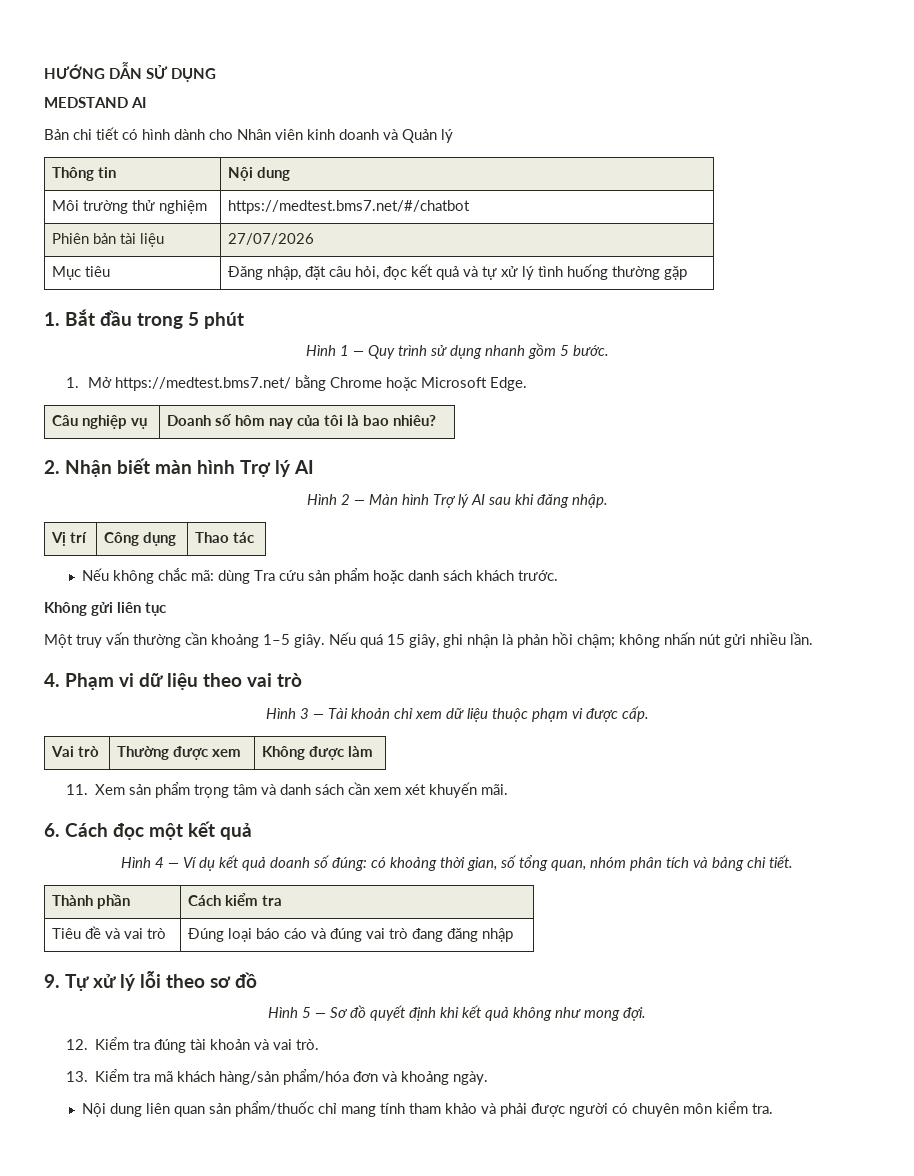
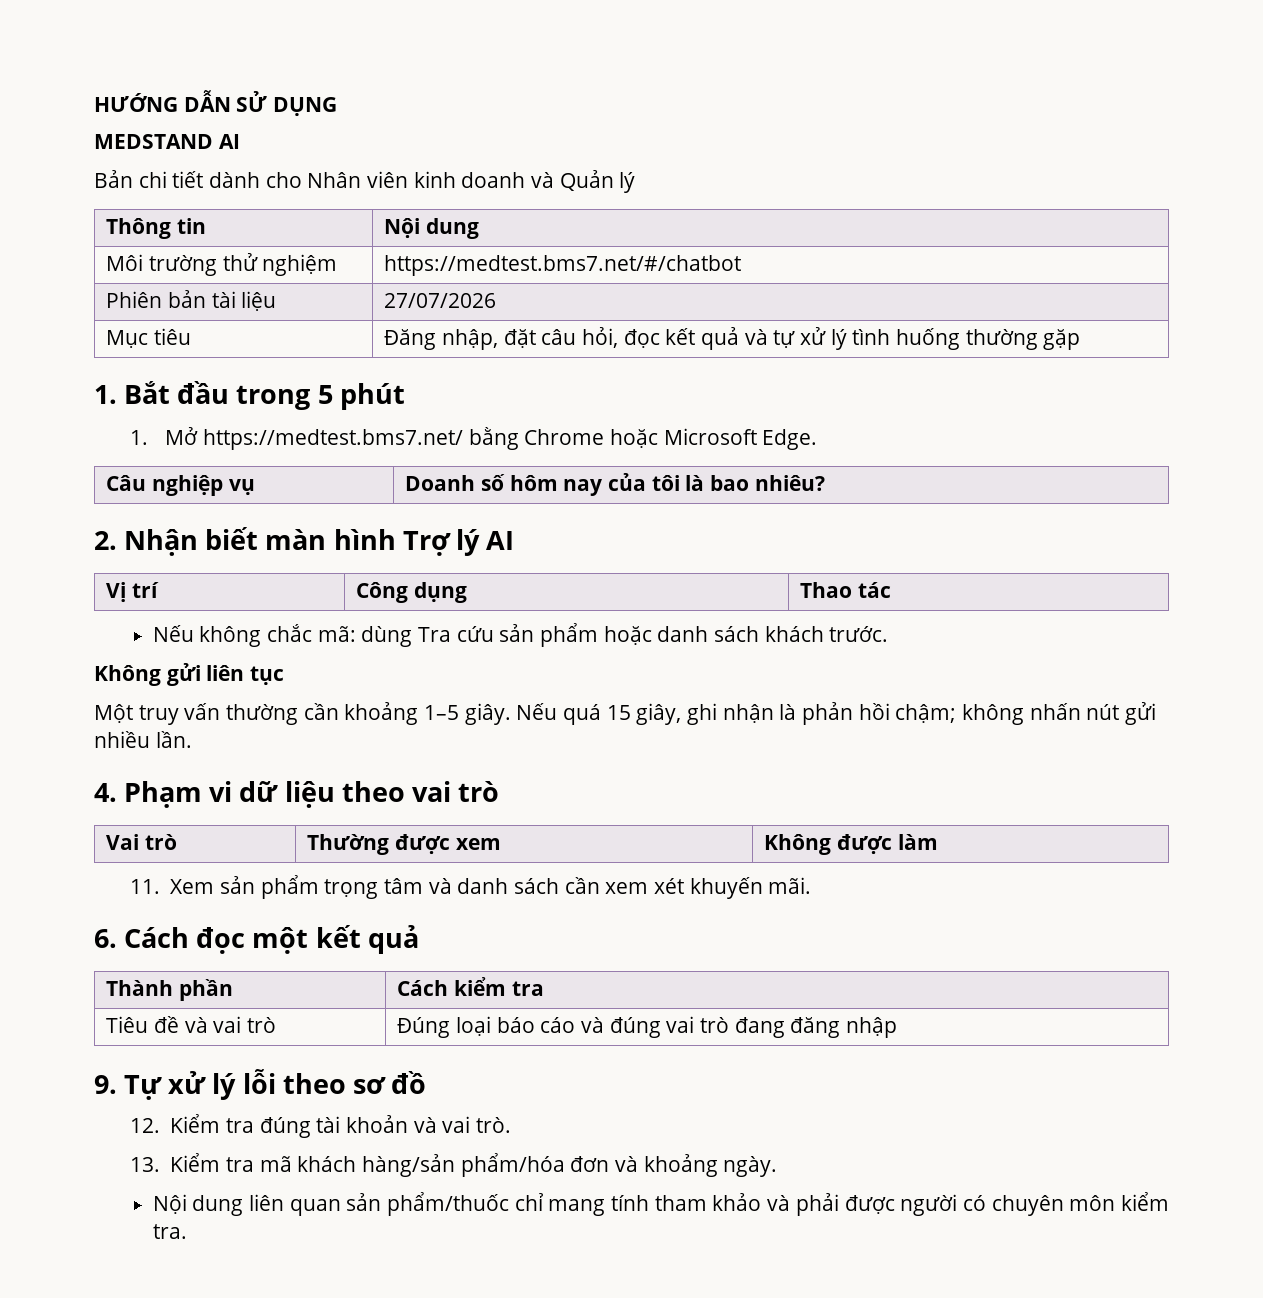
[122,129,170,140] có hình -> (204, 179) none
[305,343,609,359] // Hình 1 — Quy trình sử dụng nhanh gồm 5 bước. -> (405, 396) none
[306,494,608,508] // Hình 2 — Màn hình Trợ lý AI sau khi đăng nhập. -> (515, 540) none
[265,706,649,722] // Hình 3 — Tài khoản chỉ xem dữ liệu thuộc phạm vi được cấp. -> (500, 791) none
[121,855,793,871] // Hình 4 — Ví dụ kết quả doanh số đúng: có khoảng thời gian, số tổng quan, nhóm phân tích và bảng chi tiết. -> (419, 939) none
[268,1005,646,1021] // Hình 5 — Sơ đồ quyết định khi kết quả không như mong đợi. -> (427, 1082) none

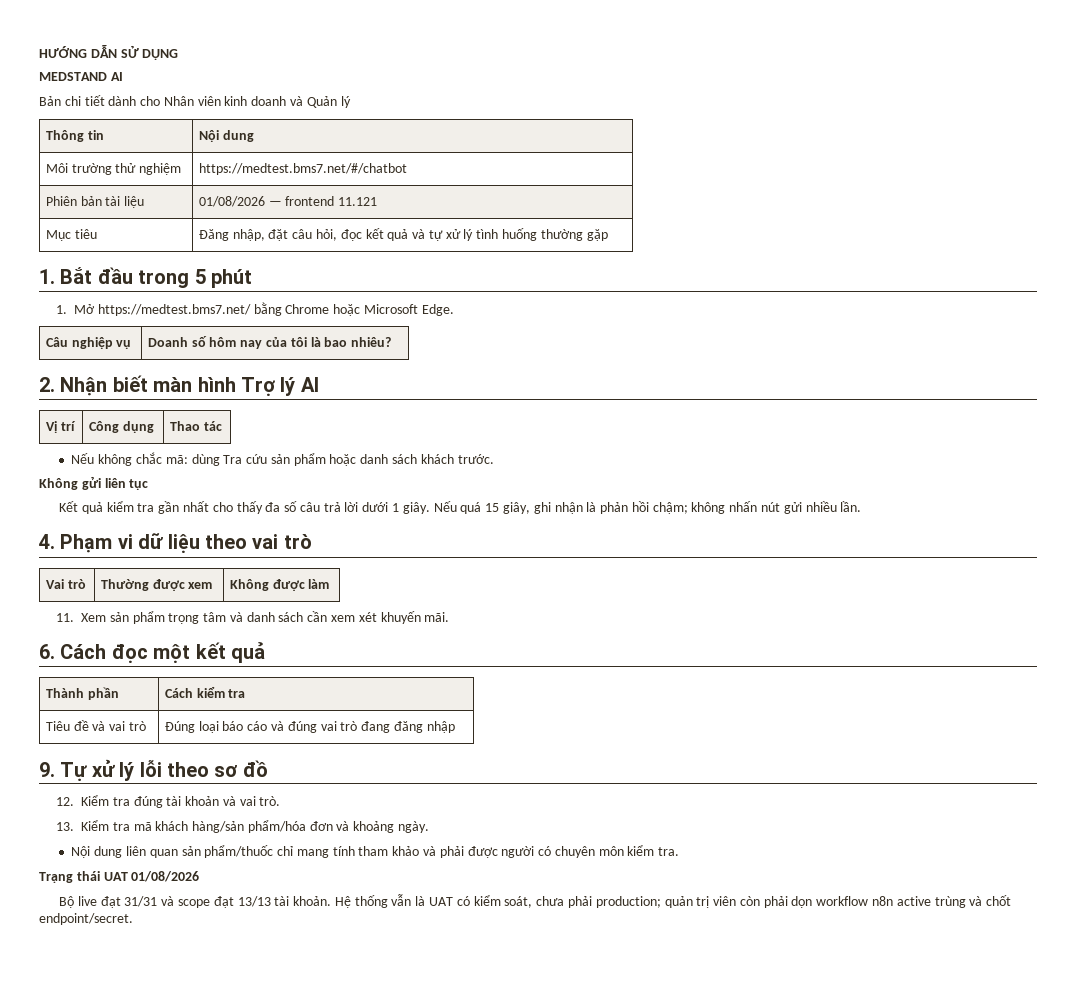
[384,293,497,308] 27/07/2026 -> [198,196,378,207] 01/08/2026 — frontend 11.121
[94,702,460,725] Một truy vấn thường cần khoảng 1–5 -> [59,501,400,514] Kết quả kiểm tra gần nhất cho thấy đa số câu trả lời dưới 1
(187, 1231) none -> [39,871,200,883] [59,894,1012,908] [39,913,133,925] // Trạng thái UAT 01/08/2026 // Bộ live đạt 31/31 và scope đạt 13/13 tài khoản. Hệ thống vẫn là UAT có kiểm soát, chưa phải production; quản trị viên còn phải dọn workflow n8n active trùng và chốt endpoint/secret.

